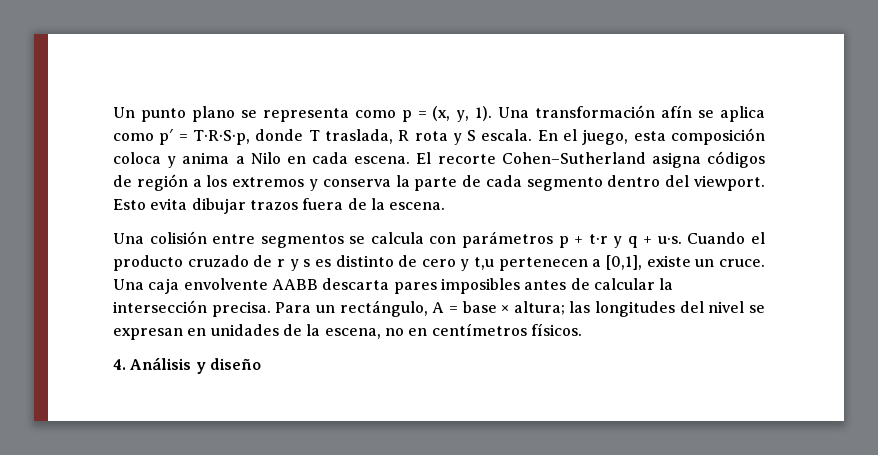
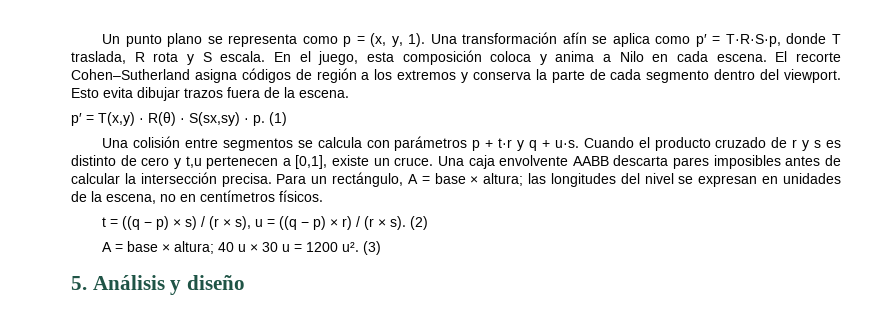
(446, 206) none -> [71,112,287,126] // p′ = T(x,y) · R(θ) · S(sx,sy) · p. (1)
[113,359,126,370] 4. -> [102,216,429,230] [102,241,382,255] [71,276,87,290] t = ((q − p) × s) / (r × s), u = ((q − p) × r) / (r × s). (2) // A = base × altura; 40 u × 30 u = 1200 u². (3) // 5.

